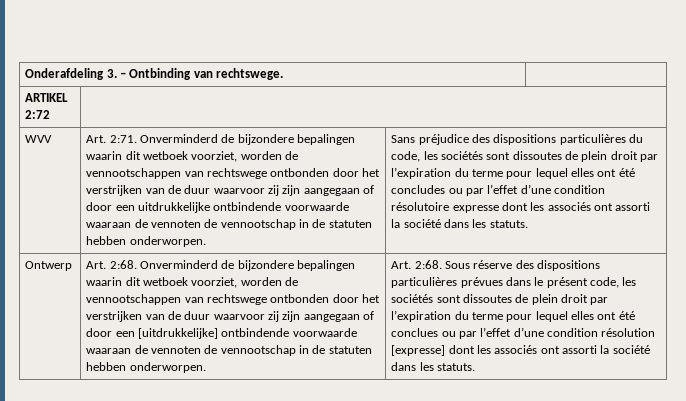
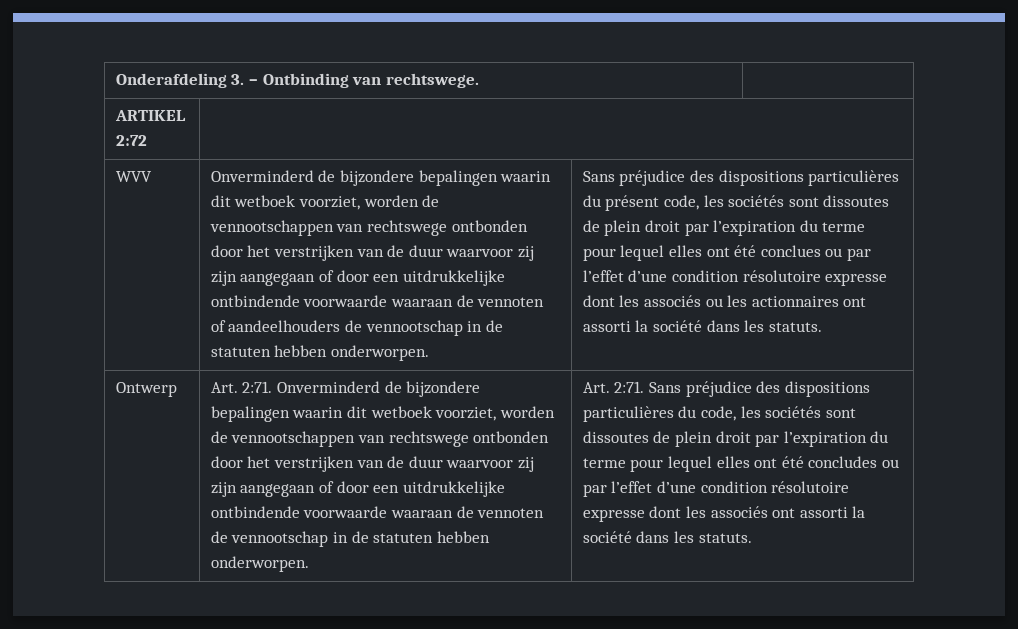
(53, 139) none -> [210,170,552,186] [210,195,440,210] [209,220,528,236] [210,245,535,261] [210,270,505,286] [210,295,545,307] [210,320,503,336] [210,345,430,361] [582,170,900,186] [582,195,890,211] [582,220,866,236] [582,245,872,261] [582,270,888,286] [582,295,867,307] [582,320,822,332] [115,382,177,397] | Onverminderd de bijzondere bepalingen waarin dit wetboek voorziet, worden de vennootschappen van rechtswege ontbonden door het verstrijken van de duur waarvoor zij zijn aangegaan of door een uitdrukkelijke ontbindende voorwaarde waaraan de vennoten of aandeelhouders de vennootschap in de statuten hebben onderworpen. | Sans préjudice des dispositions particulières du présent code, les sociétés sont dissoutes de plein droit par l’expiration du terme pour lequel elles ont été conclues ou par l’effet d’une condition résolutoire expresse dont les associés ou les actionnaires ont assorti la société dans les statuts. // Ontwerp
(206, 241) none -> [582,381,645,393] Art. 2:71.
[25,261,73,271] [86,260,356,271] [86,277,299,288] [86,294,381,305] [86,311,375,322] [86,328,357,339] [86,345,372,356] [86,362,206,373] [391,260,601,271] [391,277,637,288] [391,294,609,305] [391,310,635,322] [391,327,656,339] [391,345,650,356] [391,362,475,371] // Ontwerp | Art. 2:68. Onverminderd de bijzondere bepalingen waarin dit wetboek voorziet, worden de vennootschappen van rechtswege ontbonden door het verstrijken van de duur waarvoor zij zijn aangegaan of door een [uitdrukkelijke] ontbindende voorwaarde waaraan de vennoten de vennootschap in de statuten hebben onderworpen. | Art. 2:68. Sous réserve des dispositions particulières prévues dans le présent code, les sociétés sont dissoutes de plein droit par l’expiration du terme pour lequel elles ont été conclues ou par l’effet d’une condition résolution [expresse] dont les associés ont assorti la société dans les statuts. -> (752, 538) none

